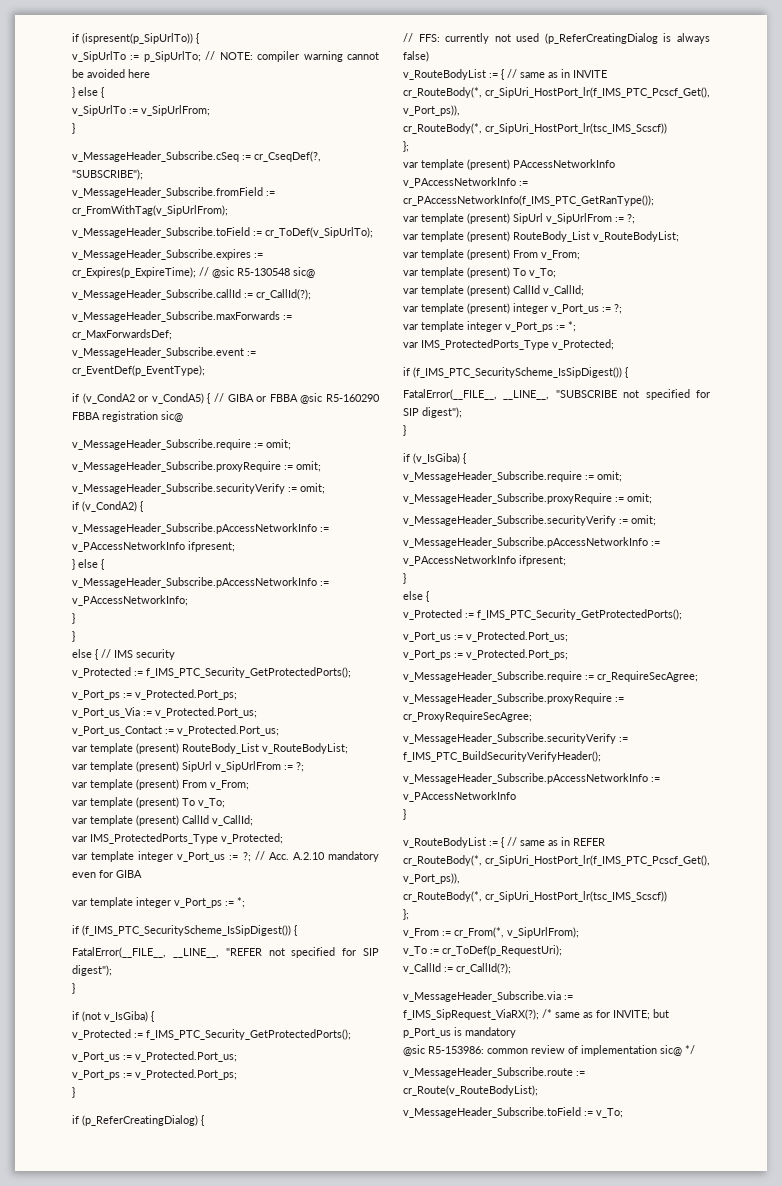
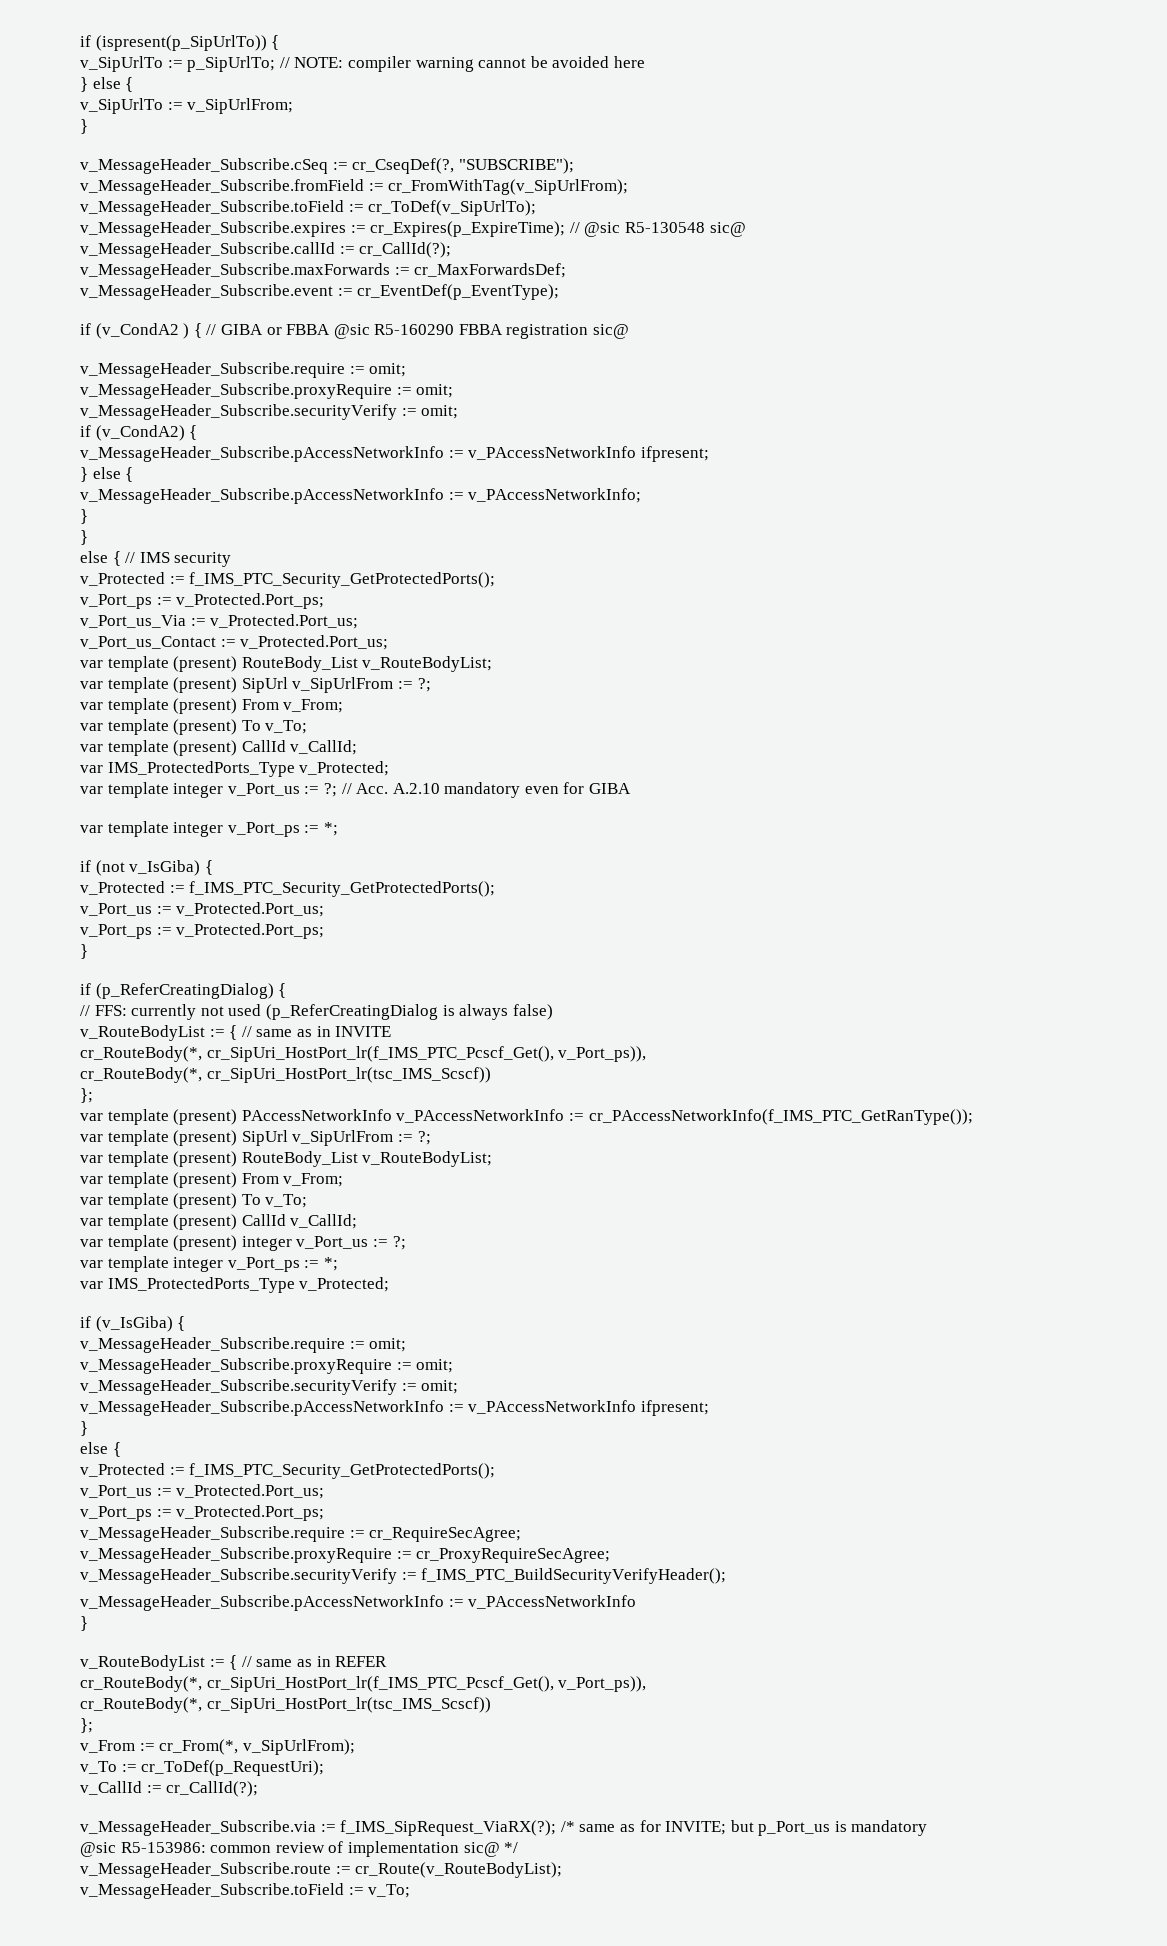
[138,393,204,404] or v_CondA5) -> [183,323,190,339] )
[72,925,297,936] [72,947,379,958] [72,965,112,976] [72,983,75,994] // if (f_IMS_PTC_SecurityScheme_IsSipDigest()) { // FatalError(__FILE__, __LINE__, "REFER not specified for SIP digest"); // } -> (338, 829) none
[403,367,628,378] [403,389,710,400] [403,407,462,418] [403,425,406,436] // if (f_IMS_PTC_SecurityScheme_IsSipDigest()) { // FatalError(__FILE__, __LINE__, "SUBSCRIBE not specified for SIP digest"); // } -> (390, 1284) none

